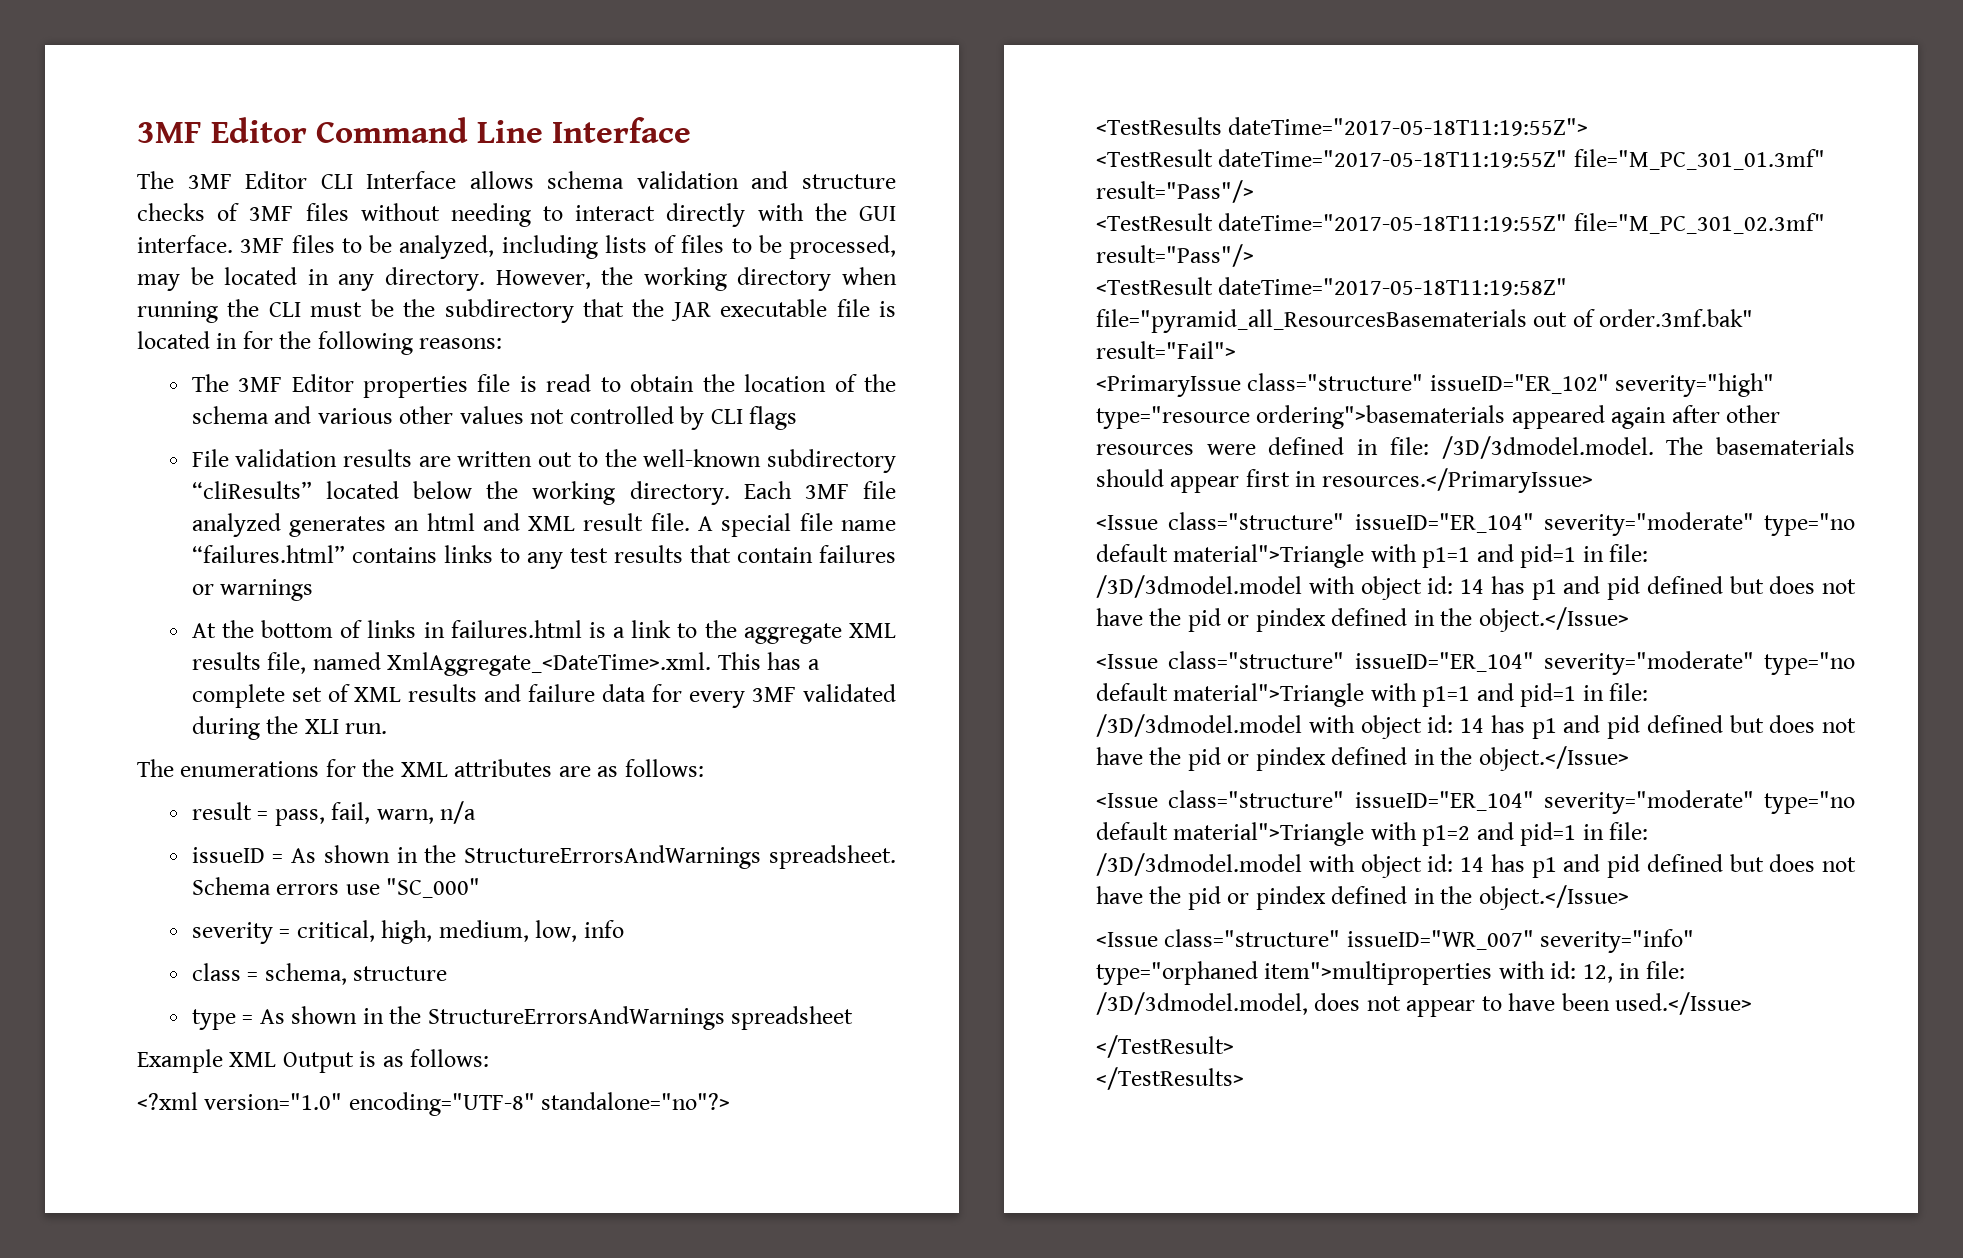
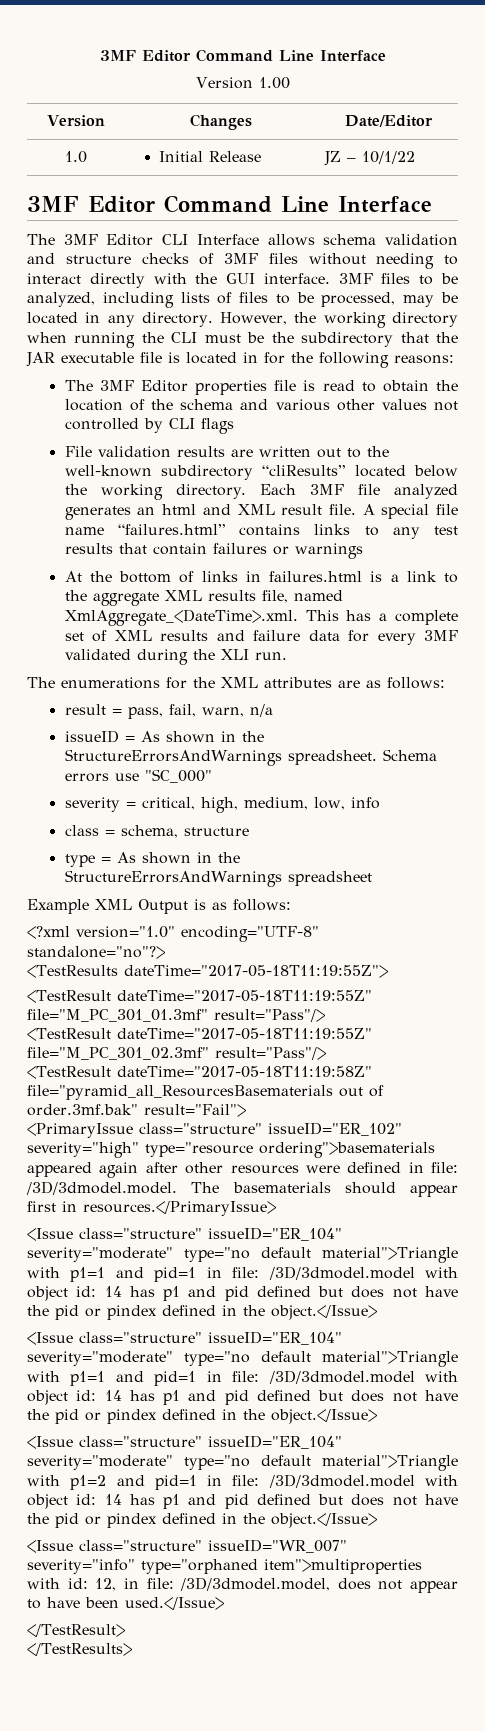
[137,117,692,143] 3MF Editor Command Line Interface -> [99,49,386,62] [195,77,290,89] [46,115,105,127] [190,114,252,130] [344,115,433,127] [64,151,87,163] [159,151,262,162] [323,151,415,166] [27,195,432,213] 3MF Editor Command Line Interface // Version 1.00 // Version | Changes | Date/Editor // 1.0 | Initial Release | JZ – 10/1/22 // 3MF Editor Command Line Interface

